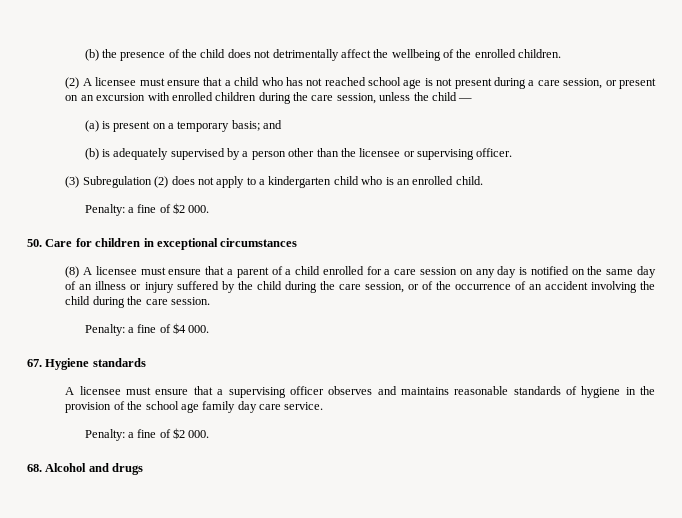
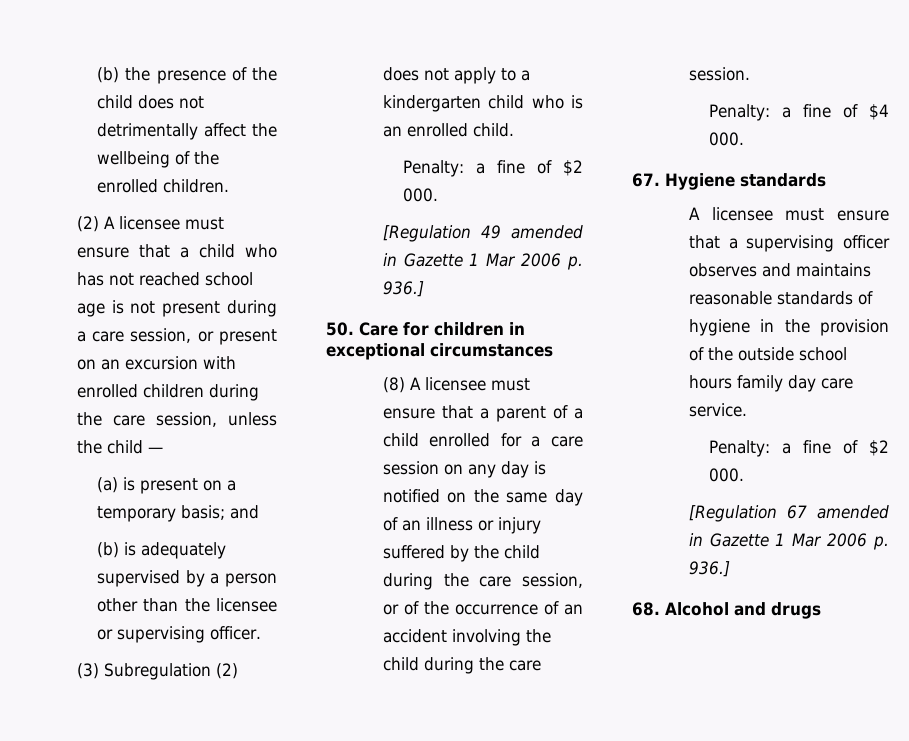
(210, 209) none -> [382,225,583,242] [382,253,583,270] [382,281,424,297] // [Regulation 49 amended in Gazette 1 Mar 2006 p. 936.]
[145,401,199,413] school age -> [737,347,847,361] [688,375,732,389] outside school hours
(210, 434) none -> [688,505,889,522] [688,533,889,550] [688,561,730,577] // [Regulation 67 amended in Gazette 1 Mar 2006 p. 936.]

